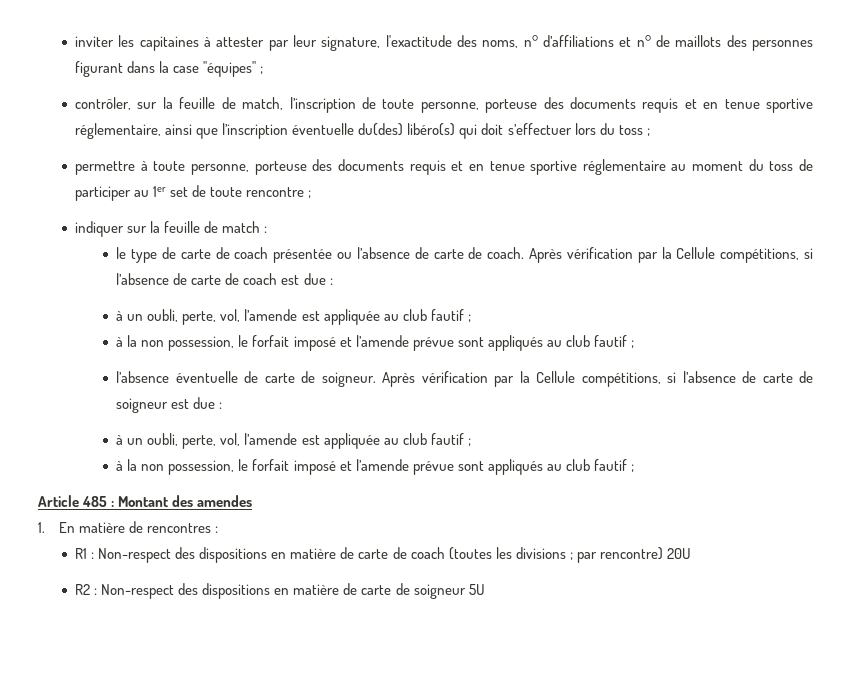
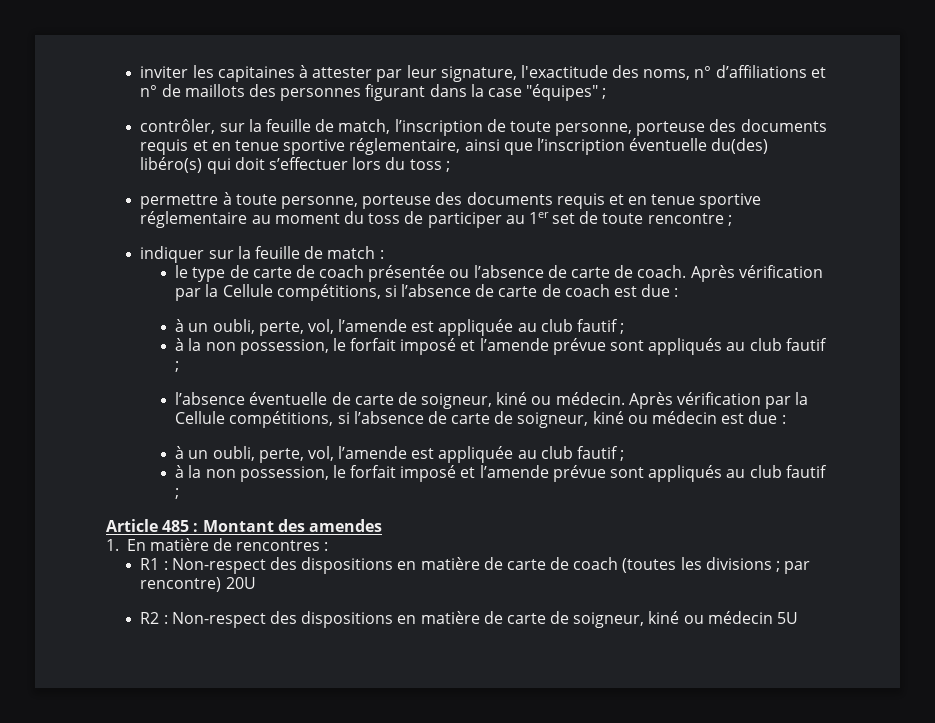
[321,372,376,387] soigneur. -> [421,392,625,409] soigneur, kiné ou médecin.
[116,398,169,413] soigneur -> [517,411,718,428] soigneur, kiné ou médecin
[413,584,466,599] soigneur -> [573,611,773,628] soigneur, kiné ou médecin

